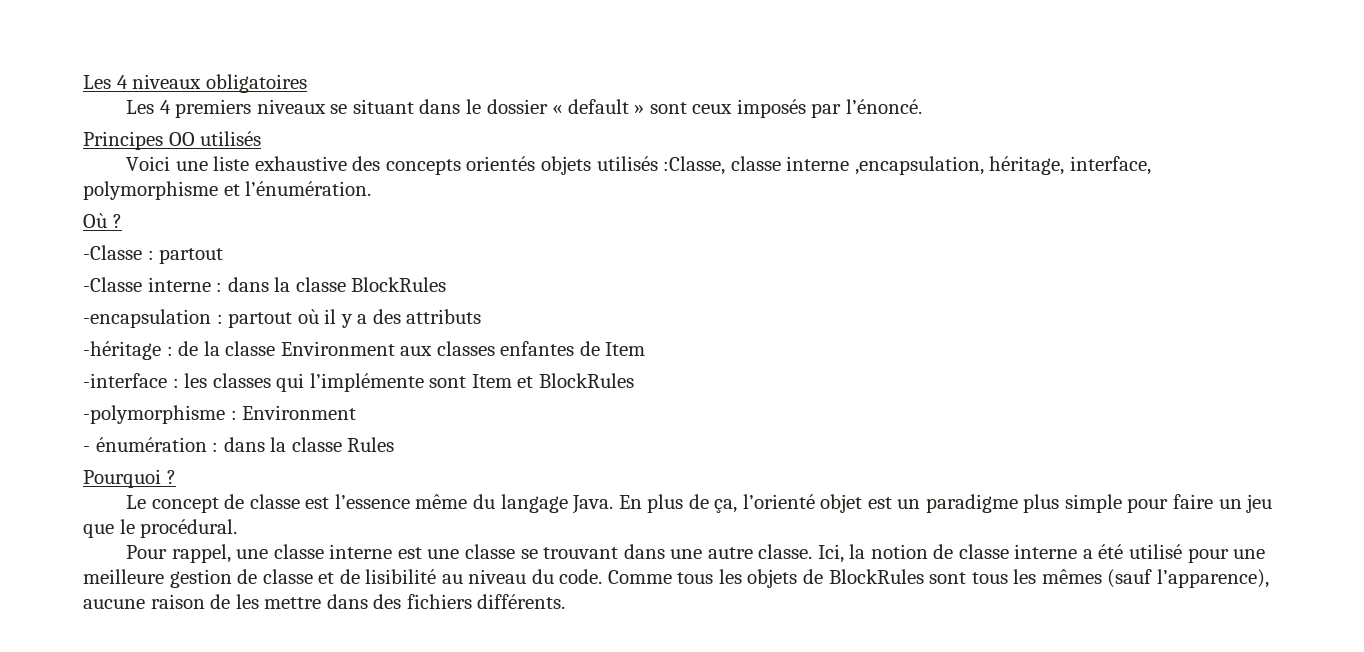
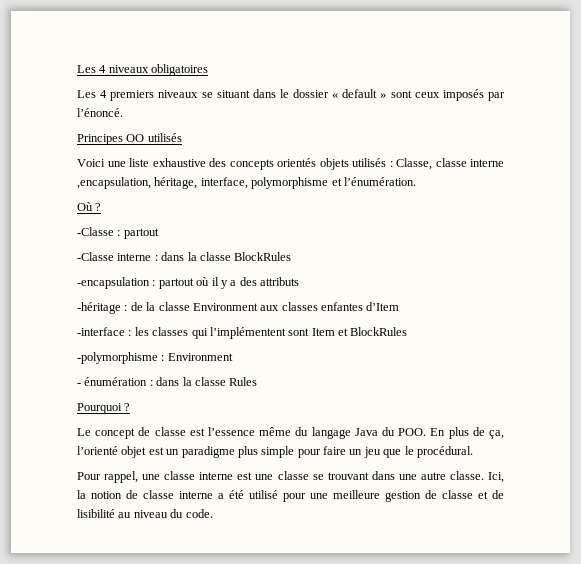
[663,156,726,175] :Classe, -> [389,158,432,170] : Classe,
[579,341,646,356] de Item -> [366,302,400,311] d’Item
[309,373,424,392] l’implémente -> [209,327,286,339] l’implémentent
[572,495,614,514] Java. -> [354,427,427,436] Java du POO.
[607,569,1269,588] [83,594,566,609] Comme tous les objets de BlockRules sont tous les mêmes (sauf l’apparence), aucune raison de les mettre dans des fichiers différents. -> (213, 513) none

